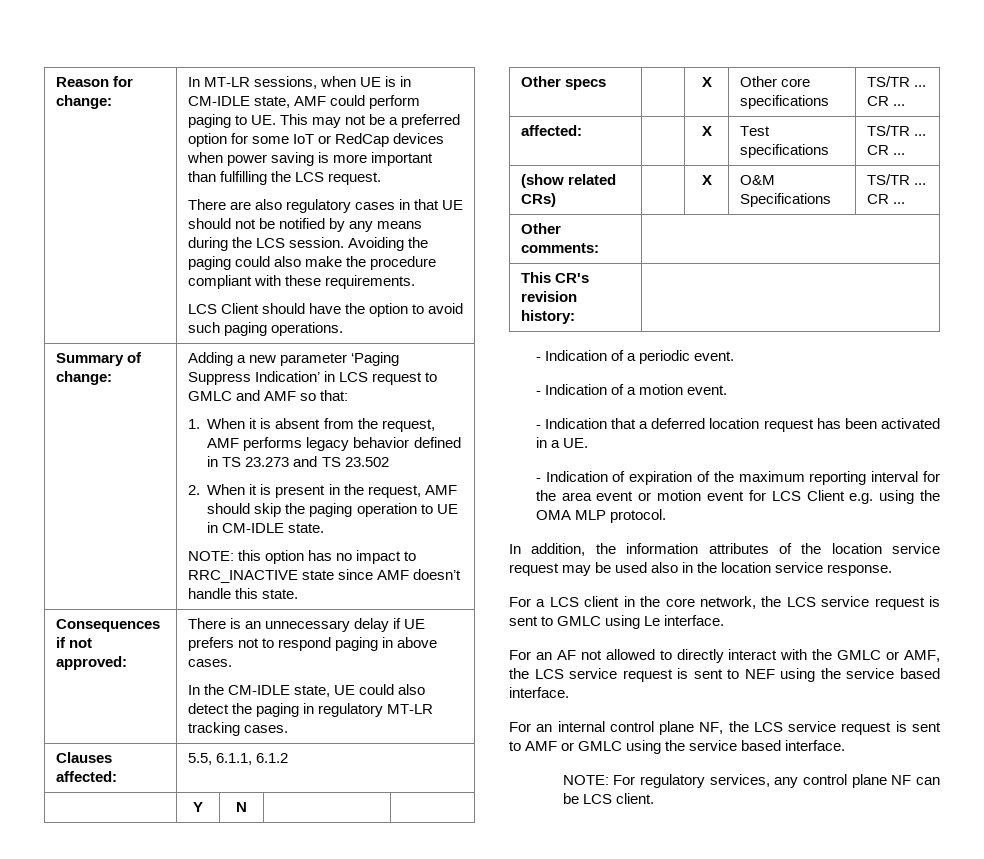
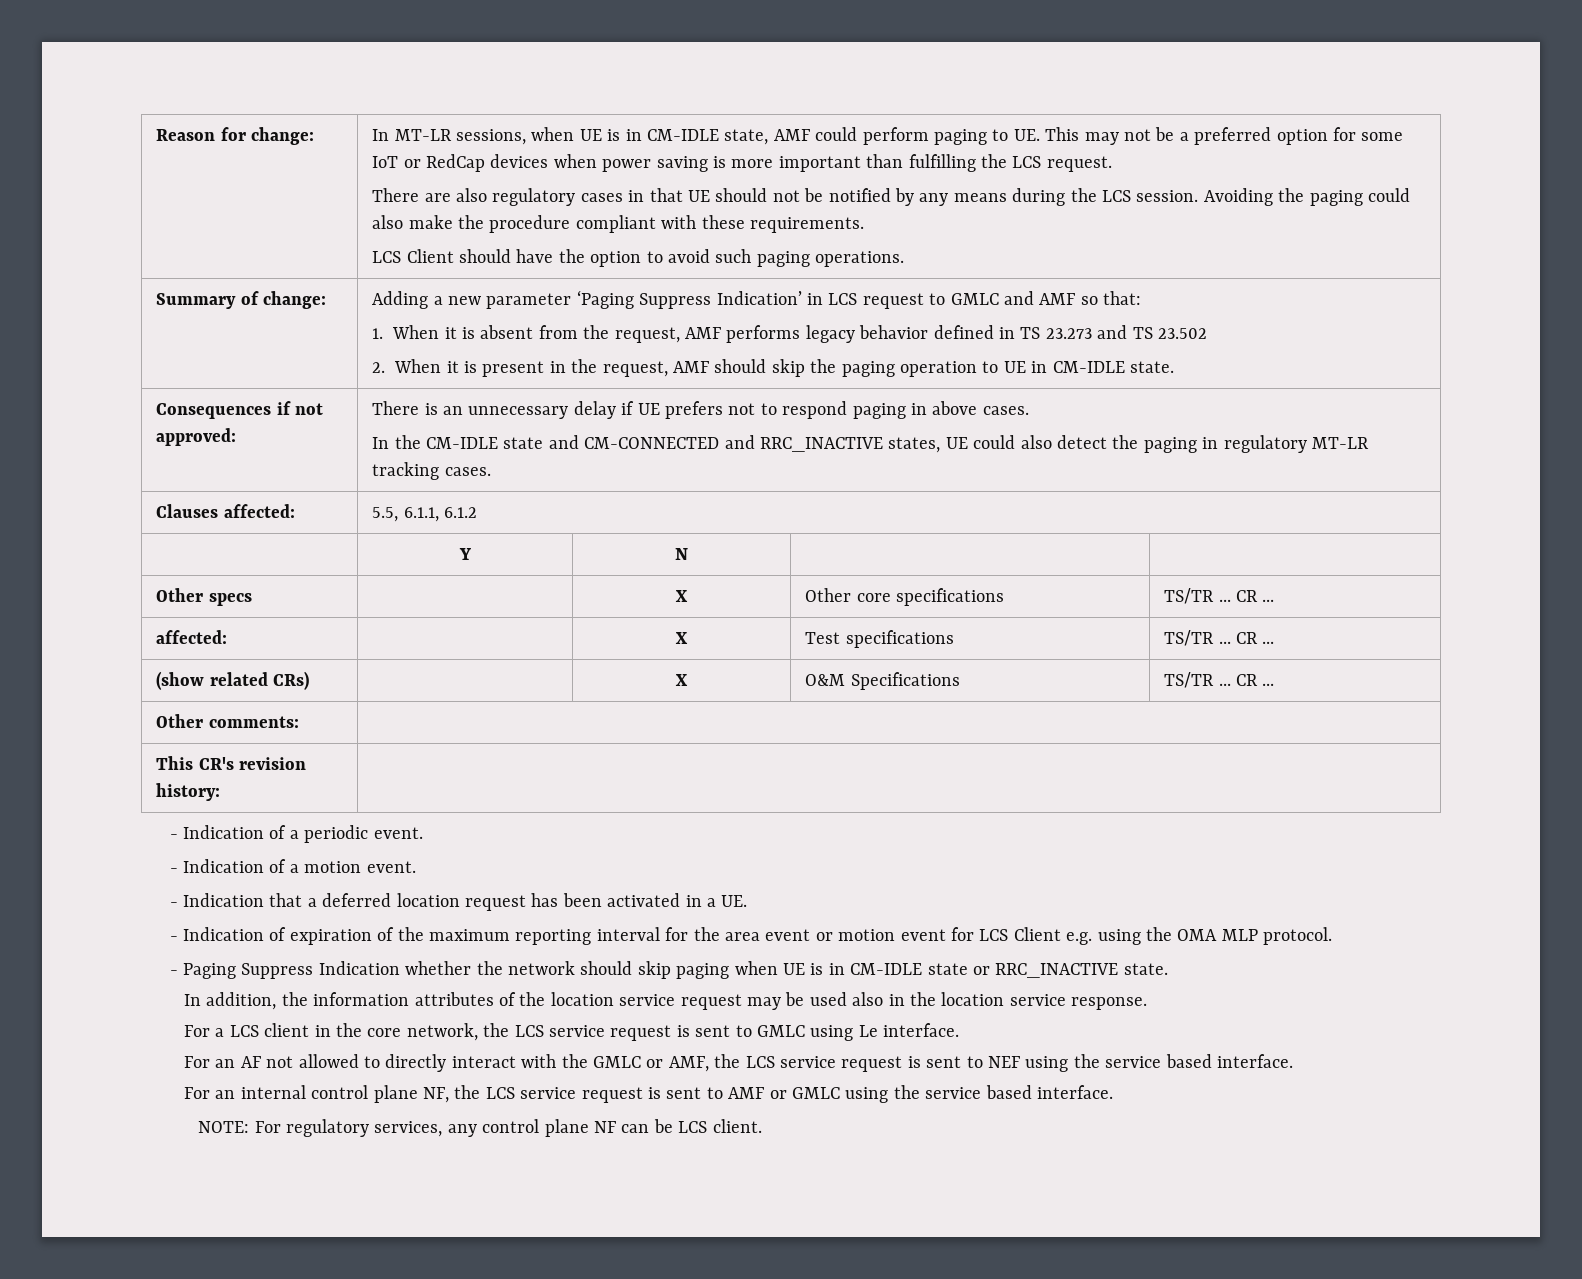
[187,550,417,564] [187,569,462,583] [187,588,298,599] // NOTE: this option has no impact to RRC_INACTIVE state since AMF doesn’t handle this state. -> (1175, 367) none
[293,685,330,697] state, -> [503,435,941,453] state and CM-CONNECTED and RRC_INACTIVE states,
(666, 516) none -> [169,961,1168,979] // - Paging Suppress Indication whether the network should skip paging when UE is in CM-IDLE state or RRC_INACTIVE state.

